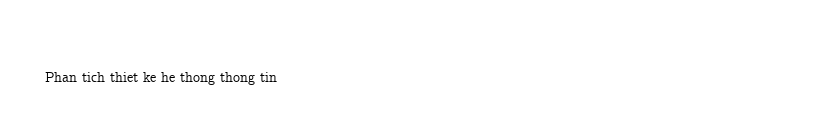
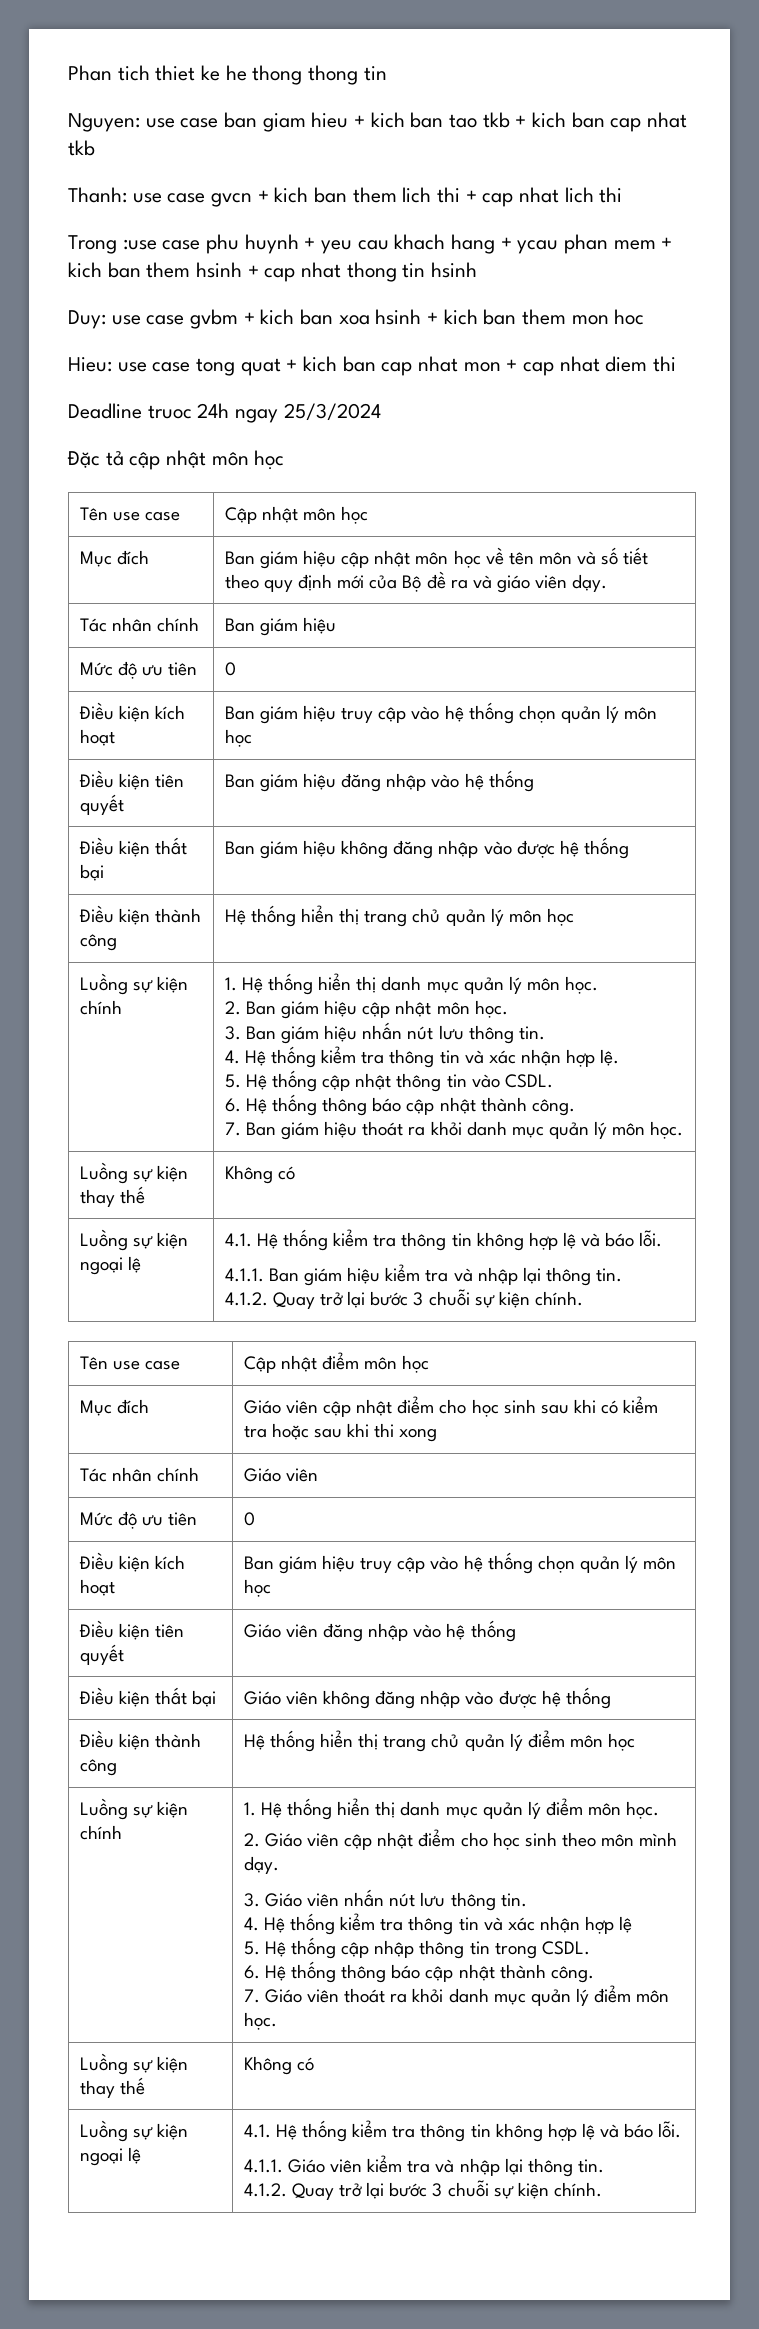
(277, 77) none -> [68,112,688,132] [68,140,95,156] [68,187,623,207] [68,234,673,254] [68,262,478,282] [68,309,645,329] [68,356,677,376] [68,403,381,423] [67,450,285,470] [79,507,181,521] [224,506,369,524] [79,550,149,567] [224,547,649,569] [224,571,608,593] [79,617,200,632] [224,617,337,636] [79,661,198,679] [224,662,236,676] [78,702,186,722] [79,729,115,746] [224,702,658,724] [224,729,252,747] [78,770,185,790] [79,794,124,815] [224,770,534,792] [78,837,188,857] [79,864,104,881] [224,837,629,859] [78,905,202,925] [79,934,117,951] [224,905,574,927] [79,973,189,995] [79,1000,122,1015] [224,973,599,995] [224,1000,508,1019] [224,1022,545,1044] [224,1046,620,1068] [224,1070,553,1092] [224,1094,575,1116] [224,1121,684,1140] [79,1162,189,1184] [79,1186,145,1207] [224,1165,295,1184] [79,1229,189,1251] [79,1256,141,1275] [224,1229,663,1251] [224,1264,623,1286] [224,1289,583,1309] [79,1356,181,1370] [243,1352,430,1373] [79,1399,149,1416] [243,1396,659,1417] [243,1423,438,1442] [79,1467,200,1482] [243,1468,318,1482] [79,1511,198,1529] [243,1512,255,1526] [78,1552,186,1572] [79,1579,115,1596] [243,1552,677,1574] [243,1579,271,1597] [78,1620,185,1640] [79,1644,124,1665] [243,1620,516,1642] [78,1687,217,1707] [243,1687,611,1709] [78,1730,202,1750] [79,1759,117,1776] [243,1730,636,1752] [79,1798,189,1820] [79,1825,122,1840] [243,1798,660,1820] [243,1829,678,1850] [243,1856,279,1874] [243,1889,527,1911] [243,1913,633,1935] [243,1937,590,1959] [243,1961,594,1983] [243,1985,670,2006] [243,2012,277,2030] [79,2053,189,2075] [79,2077,145,2098] [243,2056,314,2075] [79,2120,189,2142] [79,2147,141,2166] [243,2120,682,2142] [243,2155,604,2177] [243,2180,602,2200] // Nguyen: use case ban giam hieu + kich ban tao tkb + kich ban cap nhat tkb // Thanh: use case gvcn + kich ban them lich thi + cap nhat lich thi // Trong :use case phu huynh + yeu cau khach hang + ycau phan mem + kich ban them hsinh + cap nhat thong tin hsinh // Duy: use case gvbm + kich ban xoa hsinh + kich ban them mon hoc // Hieu: use case tong quat + kich ban cap nhat mon + cap nhat diem thi // Deadline truoc 24h ngay 25/3/2024 // Đặc tả cập nhật môn học // Tên use case | Cập nhật môn học // Mục đích | Ban giám hiệu cập nhật môn học về tên môn và số tiết theo quy định mới của Bộ đề ra và giáo viên dạy. // Tác nhân chính | Ban giám hiệu // Mức độ ưu tiên | 0 // Điều kiện kích hoạt | Ban giám hiệu truy cập vào hệ thống chọn quản lý môn học // Điều kiện tiên quyết | Ban giám hiệu đăng nhập vào hệ thống // Điều kiện thất bại | Ban giám hiệu không đăng nhập vào được hệ thống // Điều kiện thành công | Hệ thống hiển thị trang chủ quản lý môn học // Luồng sự kiện chính | 1. Hệ thống hiển thị danh mục quản lý môn học. // 2. Ban giám hiệu cập nhật môn học. // 3. Ban giám hiệu nhấn nút lưu thông tin. // 4. Hệ thống kiểm tra thông tin và xác nhận hợp lệ. // 5. Hệ thống cập nhật thông tin vào CSDL. // 6. Hệ thống thông báo cập nhật thành công. // 7. Ban giám hiệu thoát ra khỏi danh mục quản lý môn học. // Luồng sự kiện thay thế | Không có // Luồng sự kiện ngoại lệ | 4.1. Hệ thống kiểm tra thông tin không hợp lệ và báo lỗi. // 4.1.1. Ban giám hiệu kiểm tra và nhập lại thông tin. // 4.1.2. Quay trở lại bước 3 chuỗi sự kiện chính. // Tên use case | Cập nhật điểm môn học // Mục đích | Giáo viên cập nhật điểm cho học sinh sau khi có kiểm tra hoặc sau khi thi xong // Tác nhân chính | Giáo viên // Mức độ ưu tiên | 0 // Điều kiện kích hoạt | Ban giám hiệu truy cập vào hệ thống chọn quản lý môn học // Điều kiện tiên quyết | Giáo viên đăng nhập vào hệ thống // Điều kiện thất bại | Giáo viên không đăng nhập vào được hệ thống // Điều kiện thành công | Hệ thống hiển thị trang chủ quản lý điểm môn học // Luồng sự kiện chính | 1. Hệ thống hiển thị danh mục quản lý điểm môn học. // 2. Giáo viên cập nhật điểm cho học sinh theo môn mình dạy. // 3. Giáo viên nhấn nút lưu thông tin. // 4. Hệ thống kiểm tra thông tin và xác nhận hợp lệ // 5. Hệ thống cập nhập thông tin trong CSDL. // 6. Hệ thống thông báo cập nhật thành công. // 7. Giáo viên thoát ra khỏi danh mục quản lý điểm môn học. // Luồng sự kiện thay thế | Không có // Luồng sự kiện ngoại lệ | 4.1. Hệ thống kiểm tra thông tin không hợp lệ và báo lỗi. // 4.1.1. Giáo viên kiểm tra và nhập lại thông tin. // 4.1.2. Quay trở lại bước 3 chuỗi sự kiện chính.

